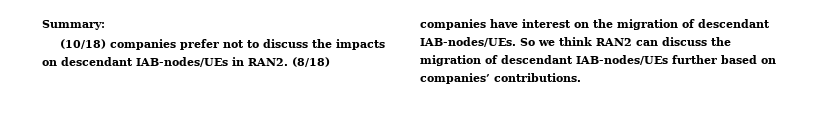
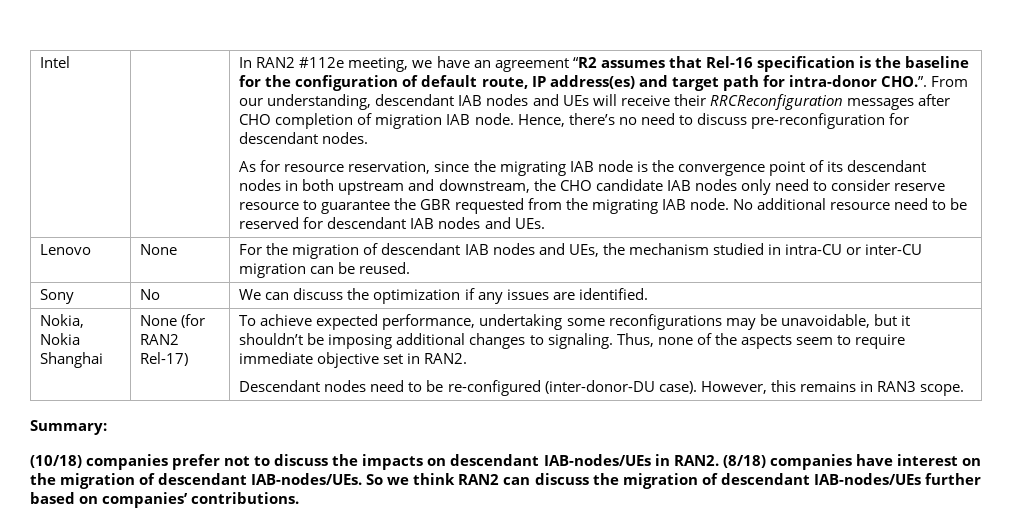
(42, 25) none -> [40,56,71,68] [239,56,970,72] [239,75,968,91] [239,94,950,110] [239,113,909,129] [239,132,369,144] [239,160,927,176] [239,179,946,195] [239,198,968,214] [239,217,545,229] [40,244,92,255] [140,244,178,255] [239,243,923,259] [239,262,411,278] [40,289,75,304] [140,289,161,300] [239,288,648,304] [40,314,85,328] [40,333,81,345] [40,352,104,368] [140,314,206,328] [140,334,180,345] [140,352,189,366] [239,314,910,330] [239,333,905,349] [239,352,468,368] [239,380,964,396] Intel | | In RAN2 #112e meeting, we have an agreement “R2 assumes that Rel-16 specification is the baseline for the configuration of default route, IP address(es) and target path for intra-donor CHO.”. From our understanding, descendant IAB nodes and UEs will receive their RRCReconfiguration messages after CHO completion of migration IAB node. Hence, there’s no need to discuss pre-reconfiguration for descendant nodes. // As for resource reservation, since the migrating IAB node is the convergence point of its descendant nodes in both upstream and downstream, the CHO candidate IAB nodes only need to consider reserve resource to guarantee the GBR requested from the migrating IAB node. No additional resource need to be reserved for descendant IAB nodes and UEs. // Lenovo | None | For the migration of descendant IAB nodes and UEs, the mechanism studied in intra-CU or inter-CU migration can be reused. // Sony | No | We can discuss the optimization if any issues are identified. // Nokia, Nokia Shanghai | None (for RAN2 Rel-17) | To achieve expected performance, undertaking some reconfigurations may be unavoidable, but it shouldn’t be imposing additional changes to signaling. Thus, none of the aspects seem to require immediate objective set in RAN2. // Descendant nodes need to be re-configured (inter-donor-DU case). However, this remains in RAN3 scope. //

